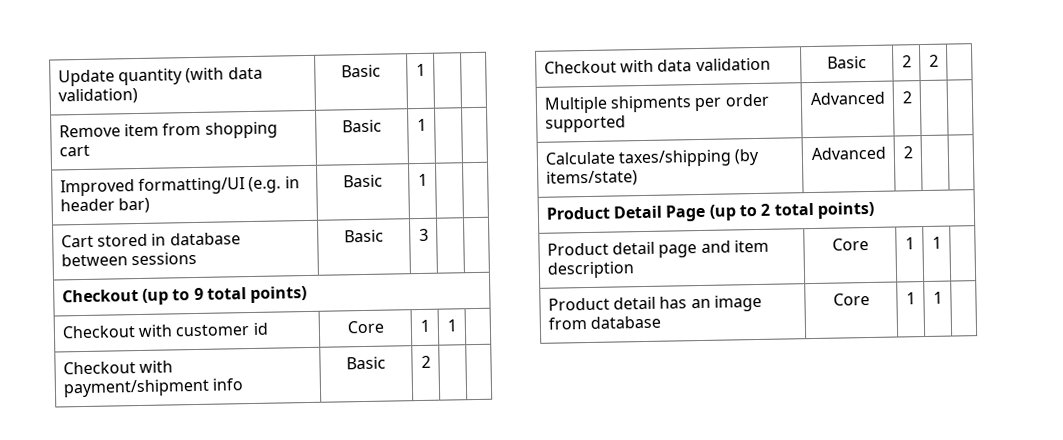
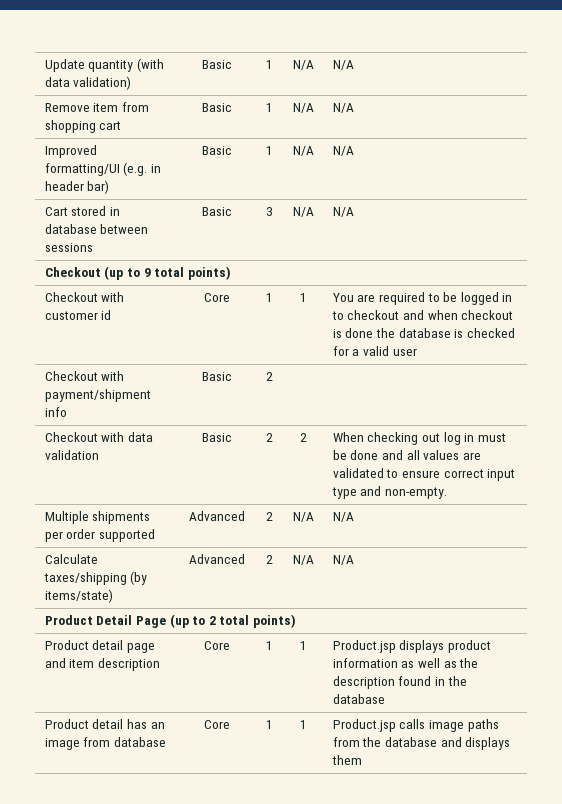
(426, 70) | -> [292,60,314,70] [332,60,354,70] N/A | N/A
(427, 125) | -> [292,103,314,113] [332,103,354,113] N/A | N/A
(428, 180) | -> [292,146,314,156] [332,146,354,156] N/A | N/A
(429, 235) | -> [292,207,314,217] [332,207,354,217] N/A | N/A
(457, 325) none -> [332,292,513,305] [331,310,514,320] [332,328,515,338] [332,346,417,356] You are required to be logged in to checkout and when checkout is done the database is checked for a valid user
(939, 60) none -> [332,432,506,445] [332,450,481,460] [332,468,516,481] [331,486,447,499] When checking out log in must be done and all values are validated to ensure correct input type and non-empty.
(912, 97) | -> [292,512,314,522] [332,512,354,522] N/A | N/A
(913, 152) | -> [292,555,314,565] [332,555,354,565] N/A | N/A
(942, 242) none -> [332,640,491,653] [332,658,479,668] [332,676,467,689] [332,694,385,704] Product.jsp displays product information as well as the description found in the database
(943, 297) none -> [332,719,499,732] [332,737,511,750] [331,755,362,765] Product.jsp calls image paths from the database and displays them

